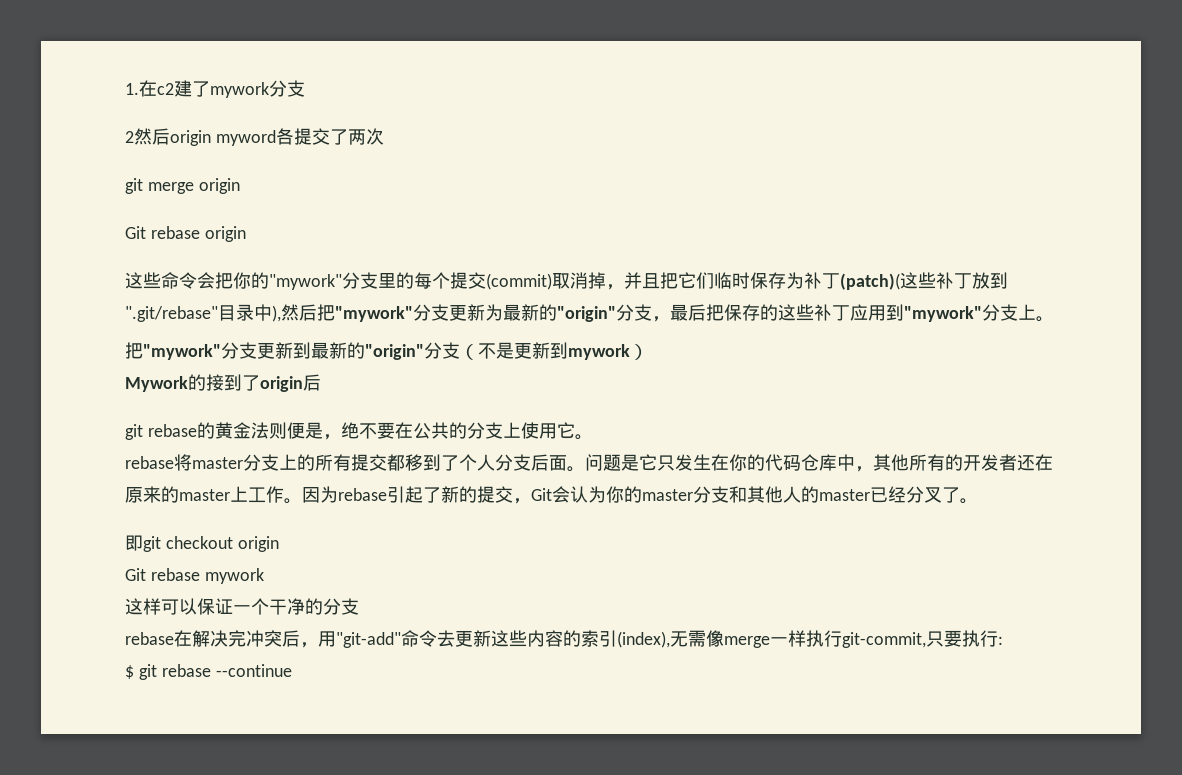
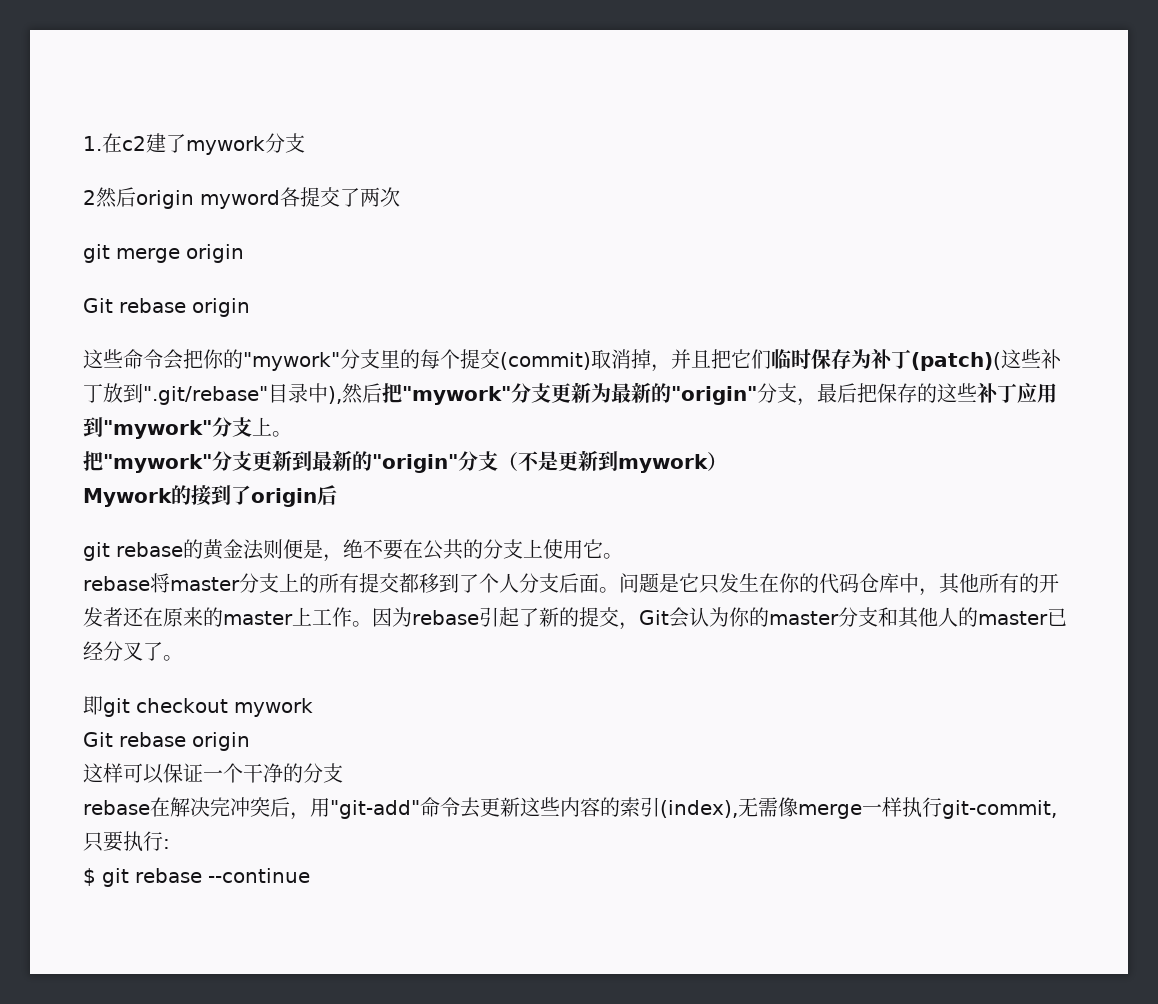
[237,536,279,552] [125,568,264,584] origin // Git rebase mywork -> [233,698,313,717] [83,732,250,751] mywork // Git rebase origin

